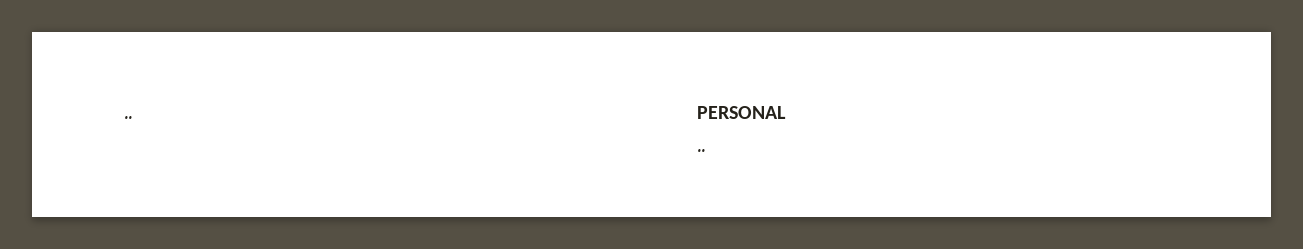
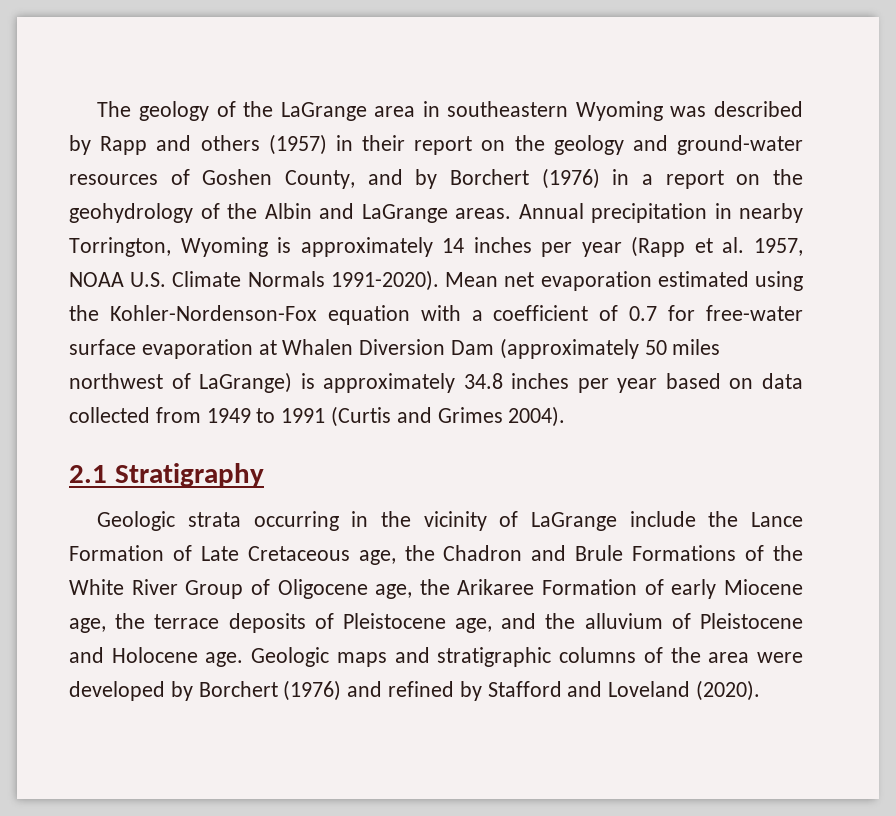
[124,116,132,119] [697,106,786,119] [697,149,705,152] .. // PERSONAL // .. -> [97,101,804,121] [69,134,803,155] [69,168,803,189] [69,203,803,223] [69,236,803,257] [69,270,803,291] [69,305,804,325] [69,338,721,359] [69,372,803,393] [69,406,566,427] [69,463,264,487] [97,511,804,531] [69,545,804,565] [69,579,803,599] [69,613,803,633] [69,647,804,667] [69,680,761,701] The geology of the LaGrange area in southeastern Wyoming was described by Rapp and others (1957) in their report on the geology and ground-water resources of Goshen County, and by Borchert (1976) in a report on the geohydrology of the Albin and LaGrange areas. Annual precipitation in nearby Torrington, Wyoming is approximately 14 inches per year (Rapp et al. 1957, NOAA U.S. Climate Normals 1991-2020). Mean net evaporation estimated using the Kohler-Nordenson-Fox equation with a coefficient of 0.7 for free-water surface evaporation at Whalen Diversion Dam (approximately 50 miles northwest of LaGrange) is approximately 34.8 inches per year based on data collected from 1949 to 1991 (Curtis and Grimes 2004). // 2.1 Stratigraphy // Geologic strata occurring in the vicinity of LaGrange include the Lance Formation of Late Cretaceous age, the Chadron and Brule Formations of the White River Group of Oligocene age, the Arikaree Formation of early Miocene age, the terrace deposits of Pleistocene age, and the alluvium of Pleistocene and Holocene age. Geologic maps and stratigraphic columns of the area were developed by Borchert (1976) and refined by Stafford and Loveland (2020).

